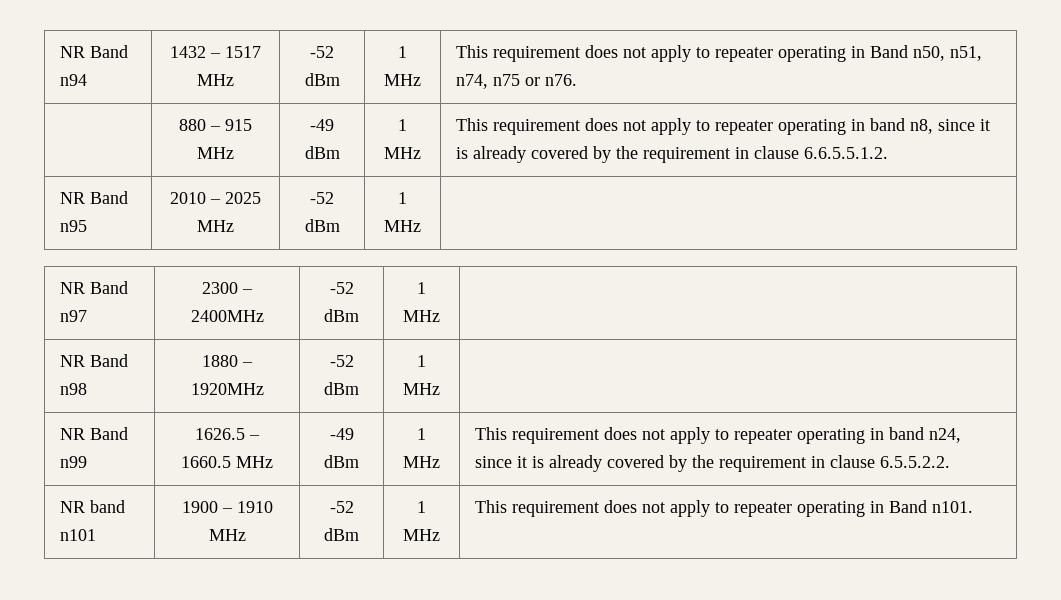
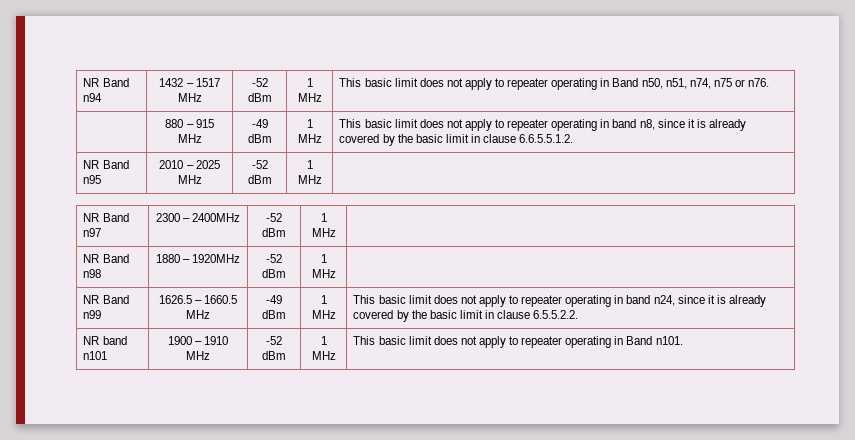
[492,46,580,62] requirement -> [364,78,418,87] basic limit
[492,119,580,135] requirement -> [364,119,418,128] basic limit
[642,147,730,163] requirement -> [415,134,469,143] basic limit
[511,428,599,444] requirement -> [378,295,432,304] basic limit
[718,456,806,472] requirement -> [429,310,483,319] basic limit
[511,501,599,517] requirement -> [378,336,432,345] basic limit

